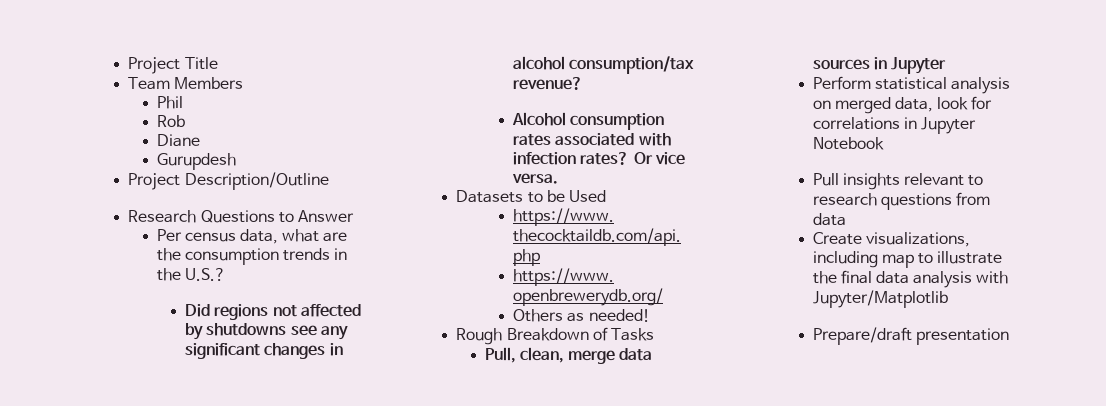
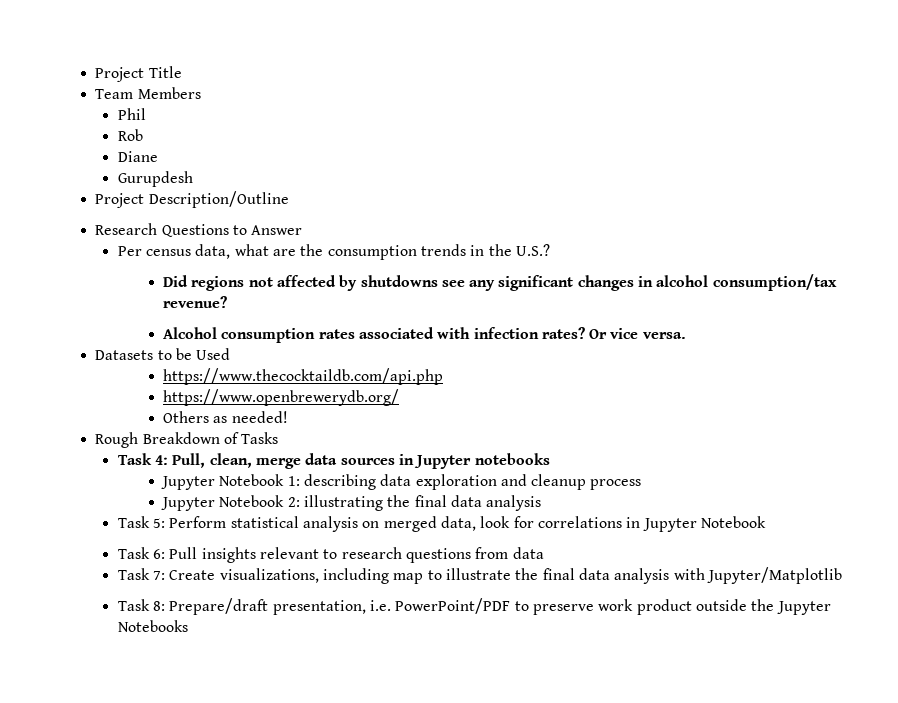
(654, 334) none -> [117,453,169,465] Task 4:
(946, 65) // -> [474,453,550,465] [160,474,642,490] [160,495,542,511] [117,516,166,528] notebooks // Jupyter Notebook 1: describing data exploration and cleanup process // Jupyter Notebook 2: illustrating the final data analysis // Task 5:
(884, 143) none -> [117,547,166,559] Task 6:
(846, 219) none -> [117,568,166,580] Task 7:
[812,327,1009,345] Prepare/draft presentation -> [117,598,831,615] [117,620,188,632] Task 8: Prepare/draft presentation, i.e. PowerPoint/PDF to preserve work product outside the Jupyter Notebooks

